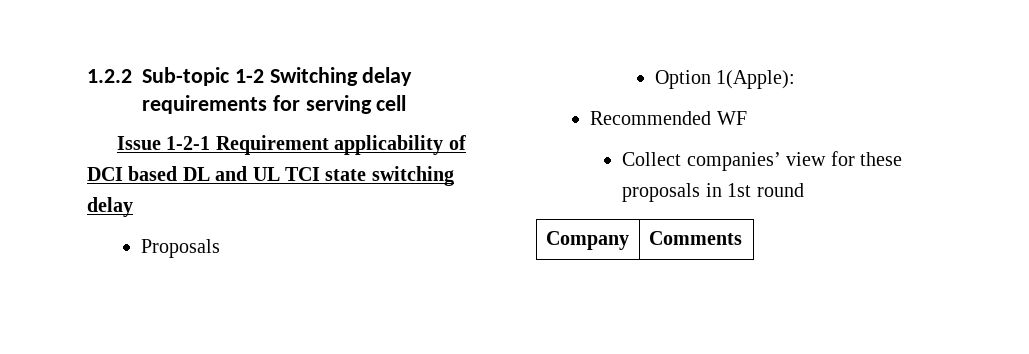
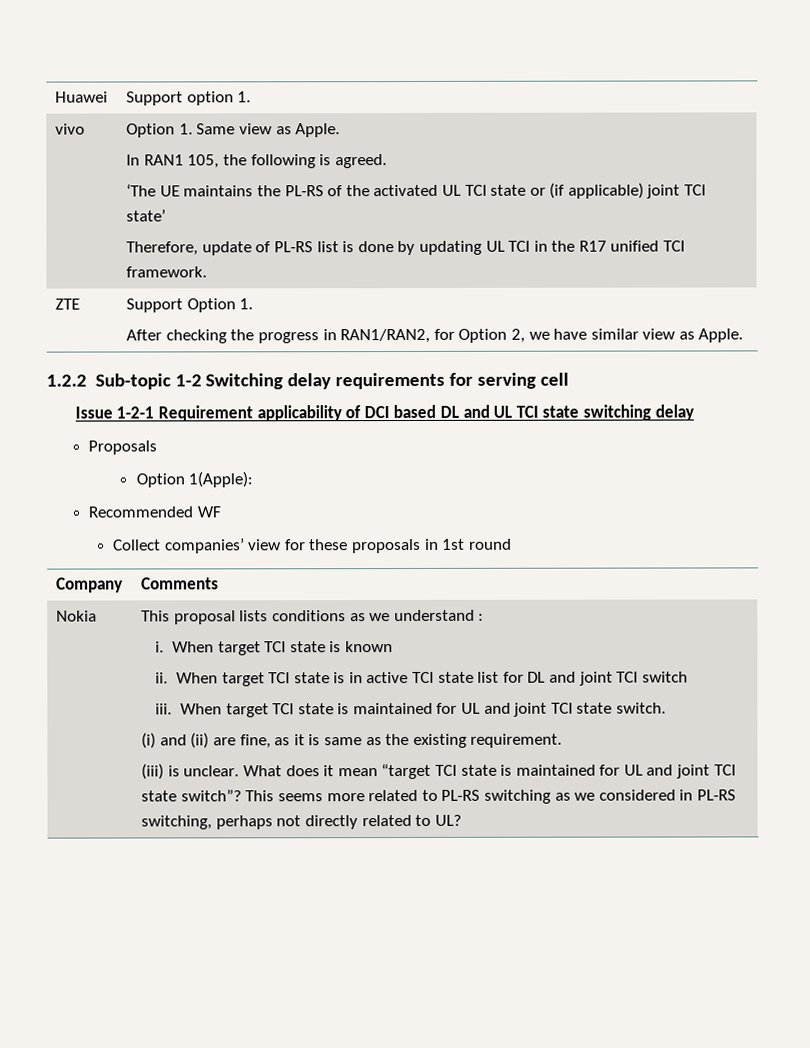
(87, 76) none -> [55,91,109,103] [126,91,252,106] [55,123,86,135] [126,123,341,138] [126,154,387,169] [126,182,707,199] [126,209,167,222] [126,240,686,256] [126,266,208,278] [55,298,81,310] [126,298,254,313] [126,328,744,344] Huawei | Support option 1. // vivo | Option 1. Same view as Apple. // In RAN1 105, the following is agreed. // ‘The UE maintains the PL-RS of the activated UL TCI state or (if applicable) joint TCI state’ // Therefore, update of PL-RS list is done by updating UL TCI in the R17 unified TCI framework. // ZTE | Support Option 1. // After checking the progress in RAN1/RAN2, for Option 2, we have similar view as Apple. //
(742, 238) none -> [56,610,98,622] [141,609,485,625] [155,641,393,656] [155,671,688,687] [155,702,667,718] [141,732,563,749] [141,763,736,780] [141,789,736,804] [141,814,462,830] // Nokia | This proposal lists conditions as we understand : // i. When target TCI state is known // ii. When target TCI state is in active TCI state list for DL and joint TCI switch // iii. When target TCI state is maintained for UL and joint TCI state switch. // (i) and (ii) are fine, as it is same as the existing requirement. // (iii) is unclear. What does it mean “target TCI state is maintained for UL and joint TCI state switch”? This seems more related to PL-RS switching as we considered in PL-RS switching, perhaps not directly related to UL?

